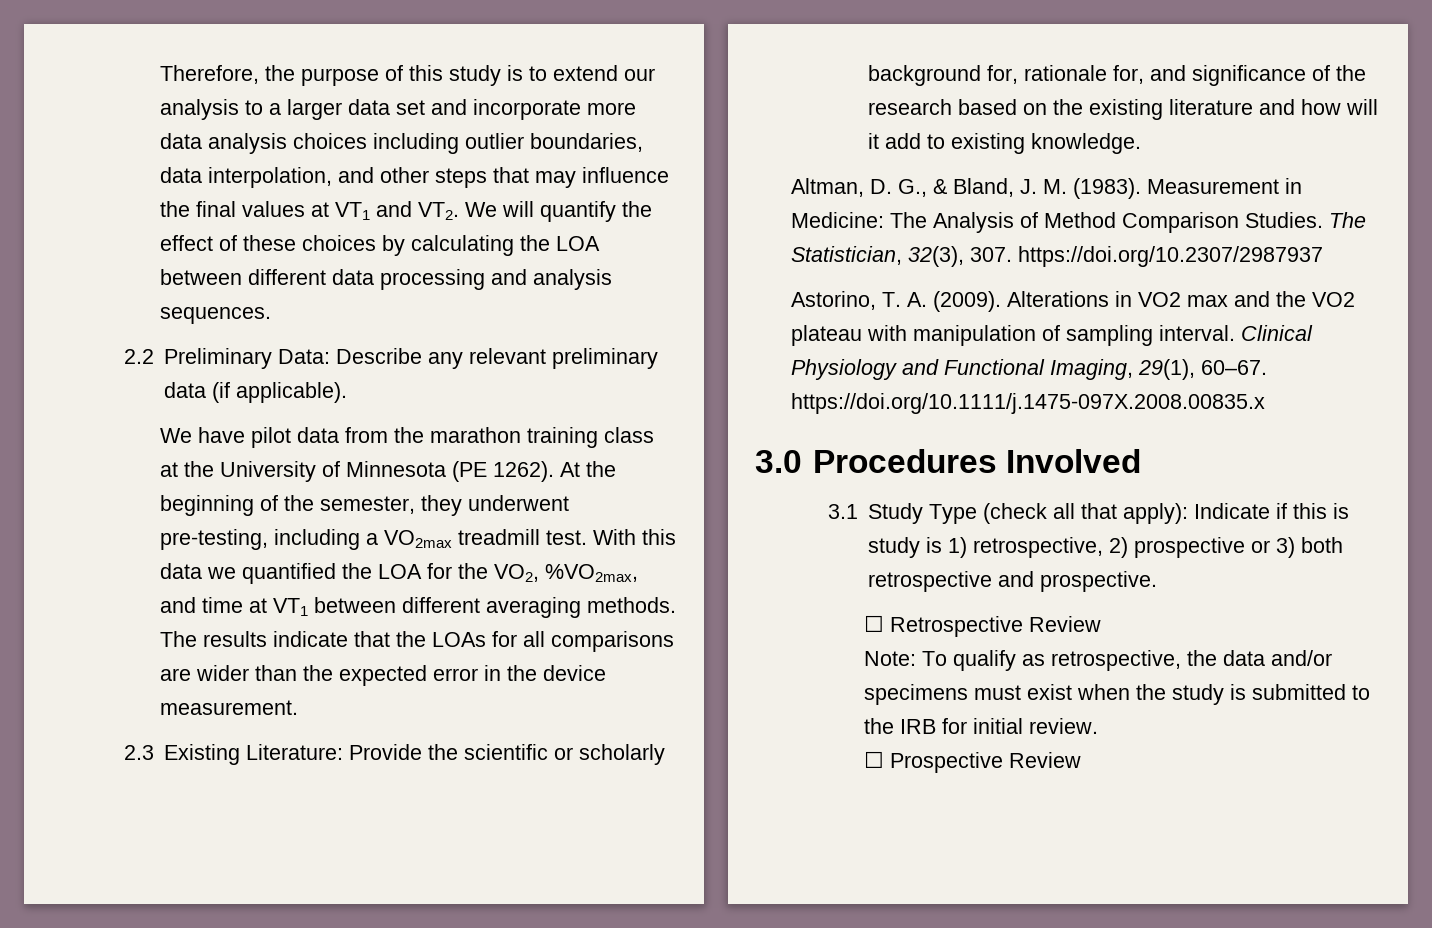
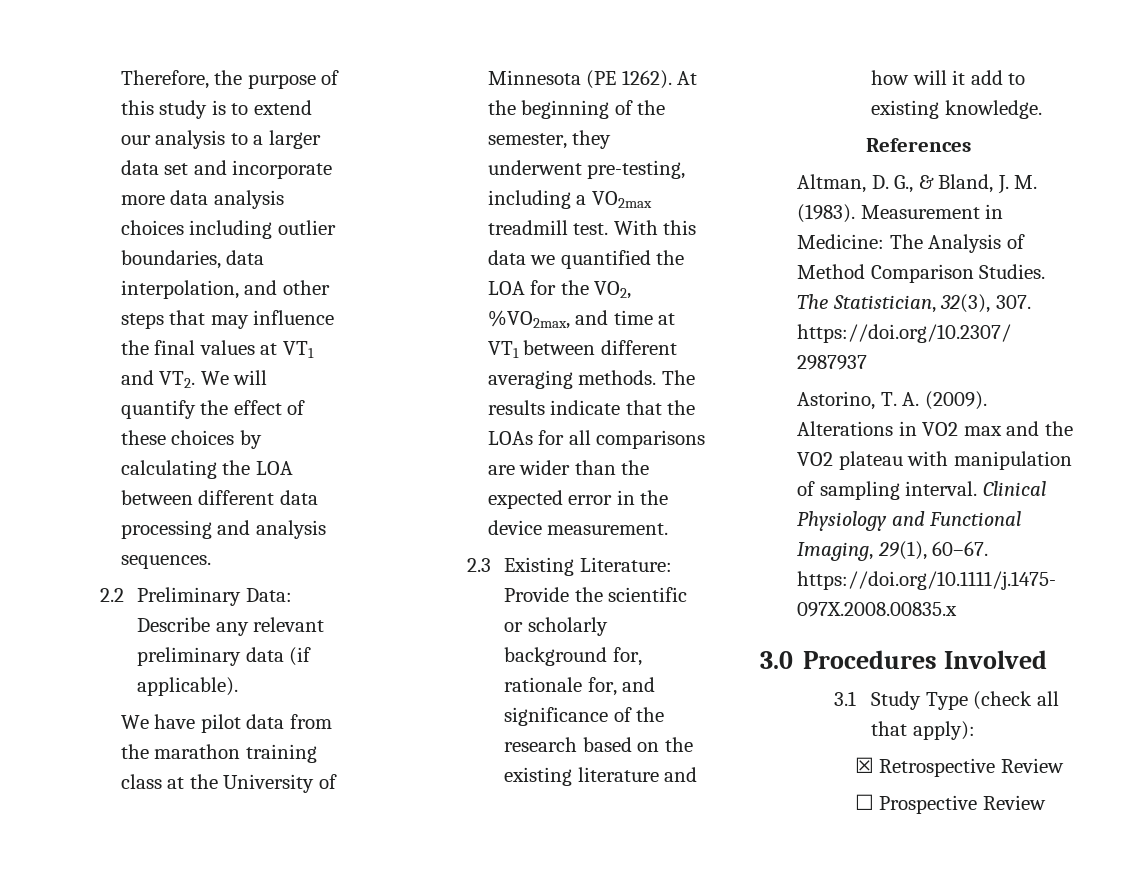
(1142, 143) none -> [865,138,971,152] // References
[1194,503,1350,519] [868,537,1344,558] [868,571,1158,592] [863,615,1101,637] [863,650,1332,671] [863,684,1370,705] [863,718,1098,734] Indicate if this is study is 1) retrospective, 2) prospective or 3) both retrospective and prospective. // ☐ Retrospective Review // Note: To qualify as retrospective, the data and/or specimens must exist when the study is submitted to the IRB for initial review. -> [854,757,1064,777] // ☒ Retrospective Review

